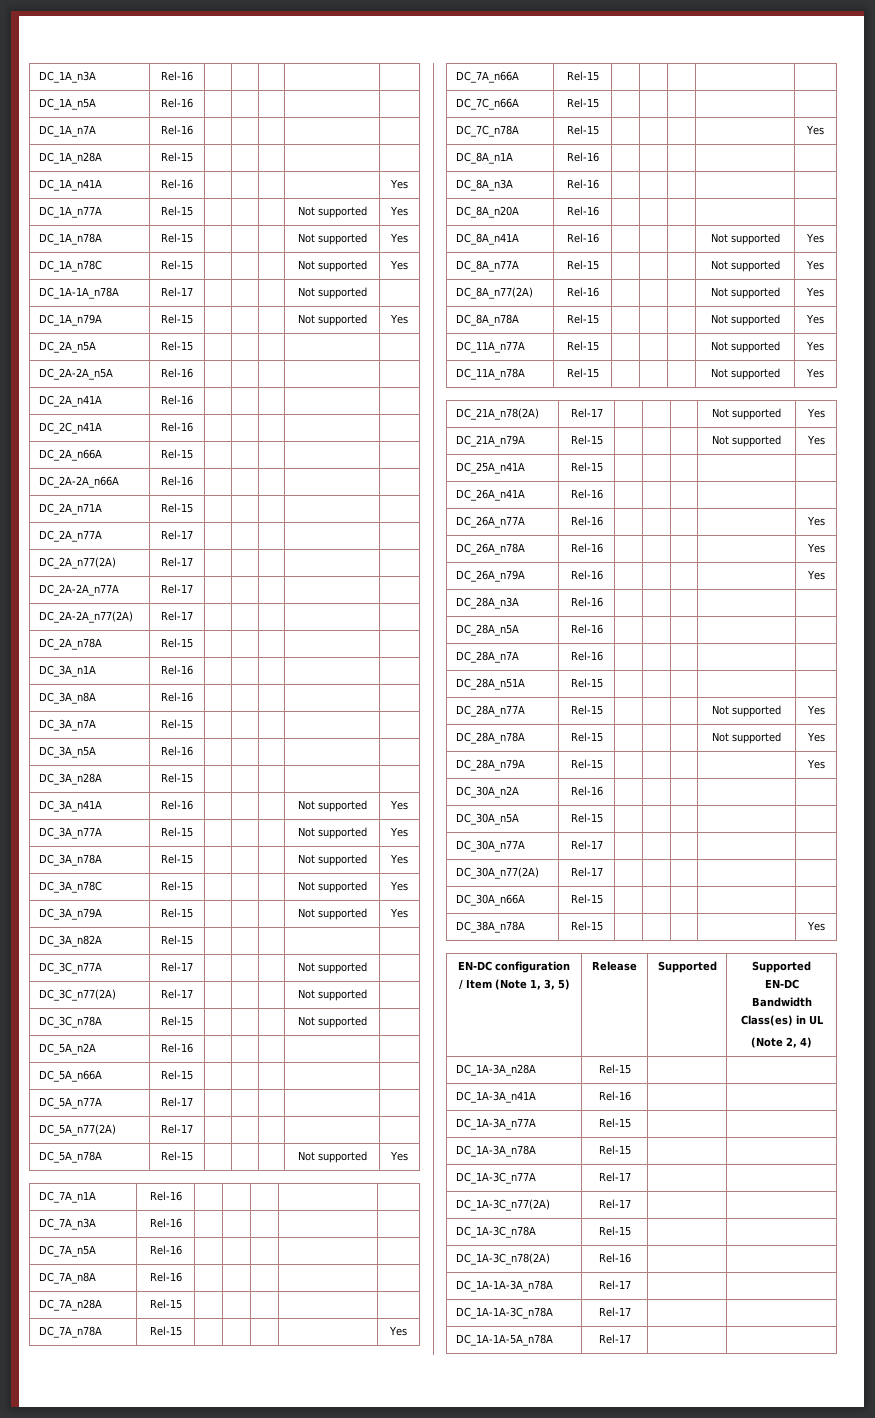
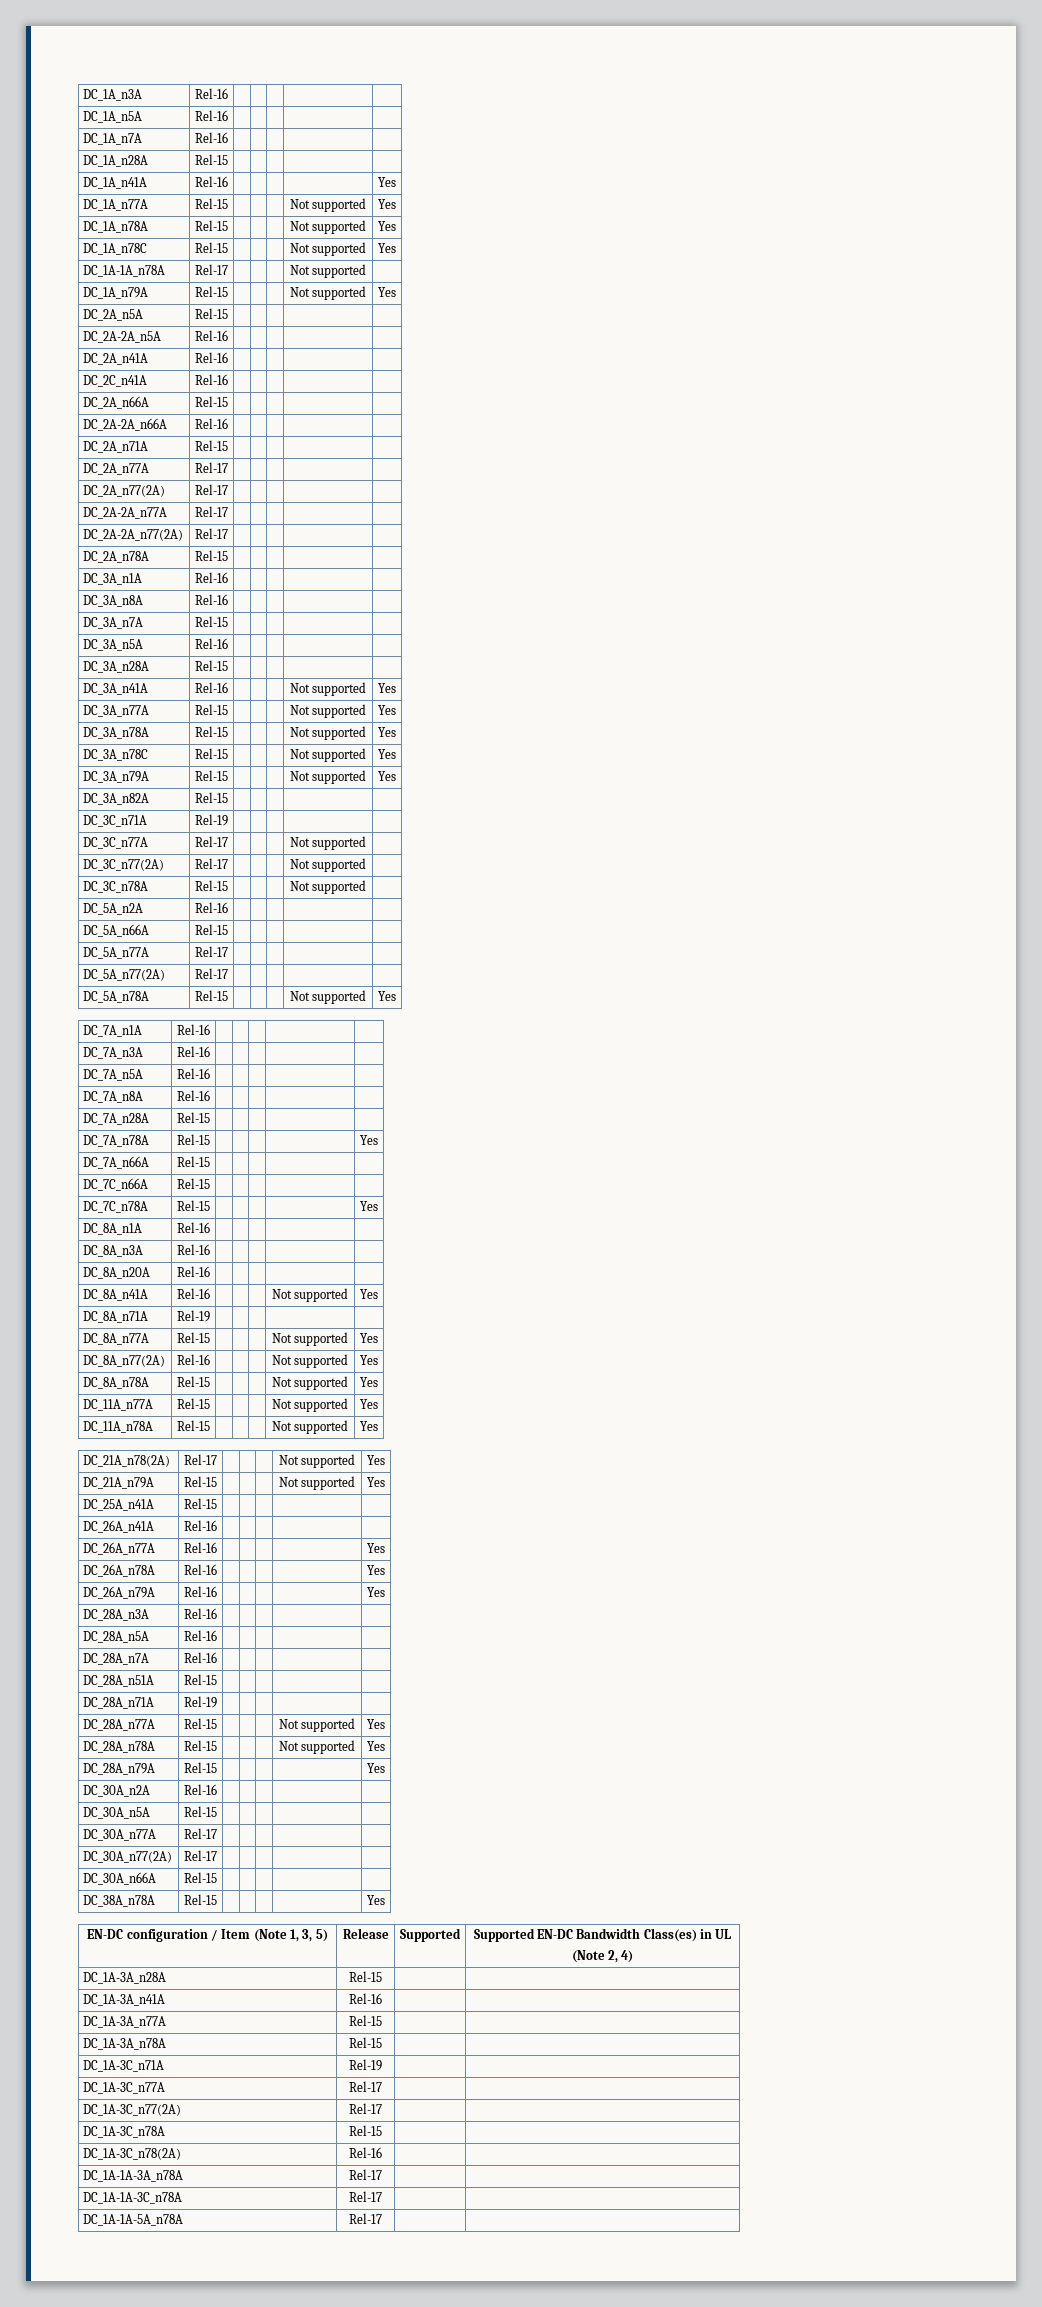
(193, 940) none -> [83,815,148,827] [195,814,228,826] // DC_3C_n71A | Rel-19 | | | | |
(825, 238) none -> [83,1311,149,1323] [177,1310,210,1322] // DC_8A_n71A | Rel-19 | | | | |
(603, 683) none -> [83,1697,155,1709] [184,1696,217,1708] // DC_28A_n71A | Rel-19 | | | | |
(631, 1150) none -> [83,2060,165,2072] [349,2059,382,2071] // DC_1A-3C_n71A | Rel-19 | |

